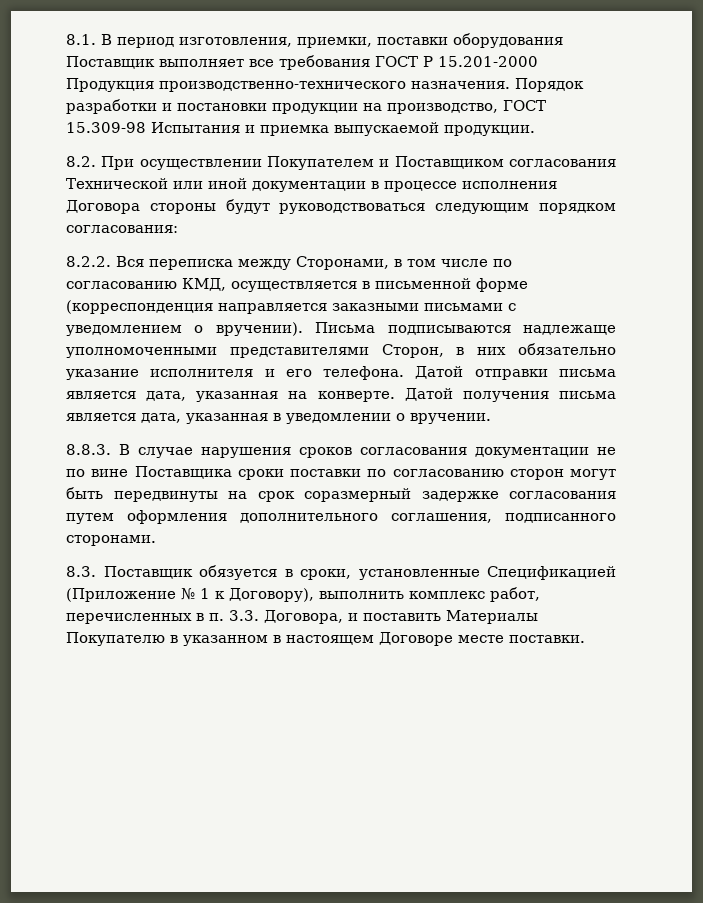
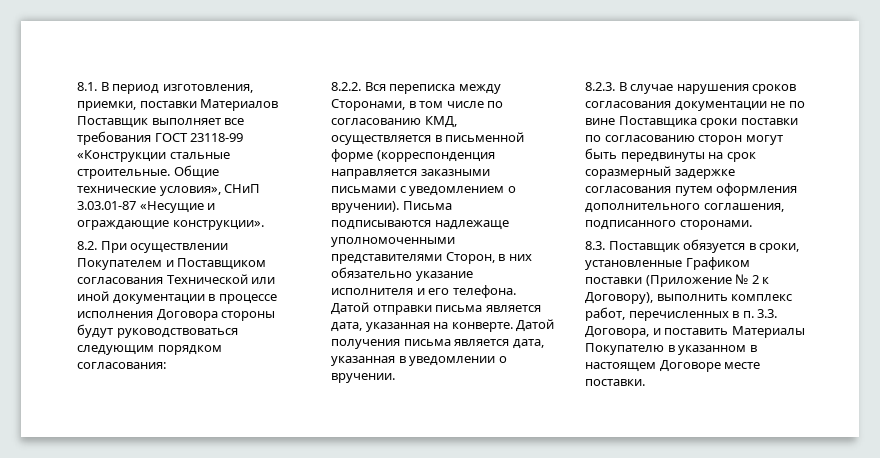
[453,33,563,48] оборудования -> [200,99,279,111] Материалов
[423,56,538,67] [66,78,584,92] [66,99,546,114] [66,122,535,136] Р 15.201-2000 Продукция производственно-технического назначения. Порядок разработки и постановки продукции на производство, ГОСТ 15.309-98 Испытания и приемка выпускаемой продукции. -> [190,133,244,142] [77,150,230,162] [77,165,219,179] [77,184,261,196] [77,201,216,213] [77,220,264,230] 23118-99 «Конструкции стальные строительные. Общие технические условия», СНиП 3.03.01-87 «Несущие и ограждающие конструкции».
[66,444,111,455] 8.8.3. -> [585,82,615,91] 8.2.3.
[487,566,616,580] Спецификацией -> [685,257,750,270] [585,277,642,284] Графиком поставки
[200,588,210,599] 1 -> [751,275,759,284] 2

